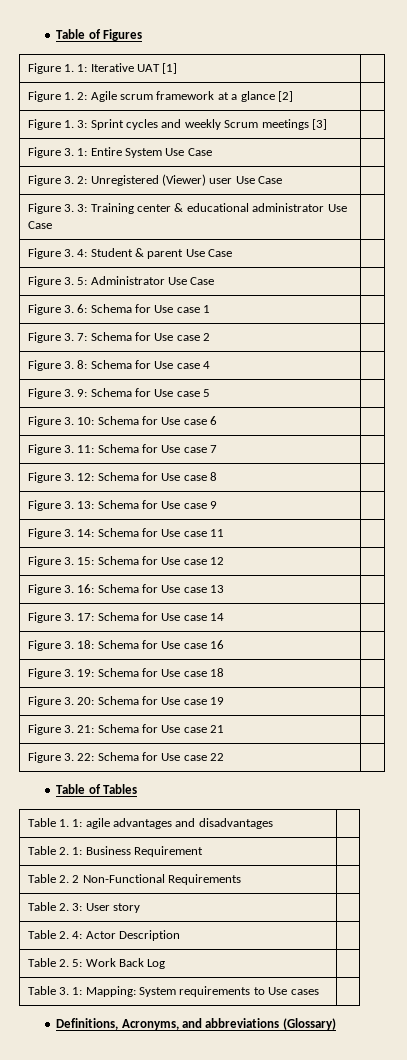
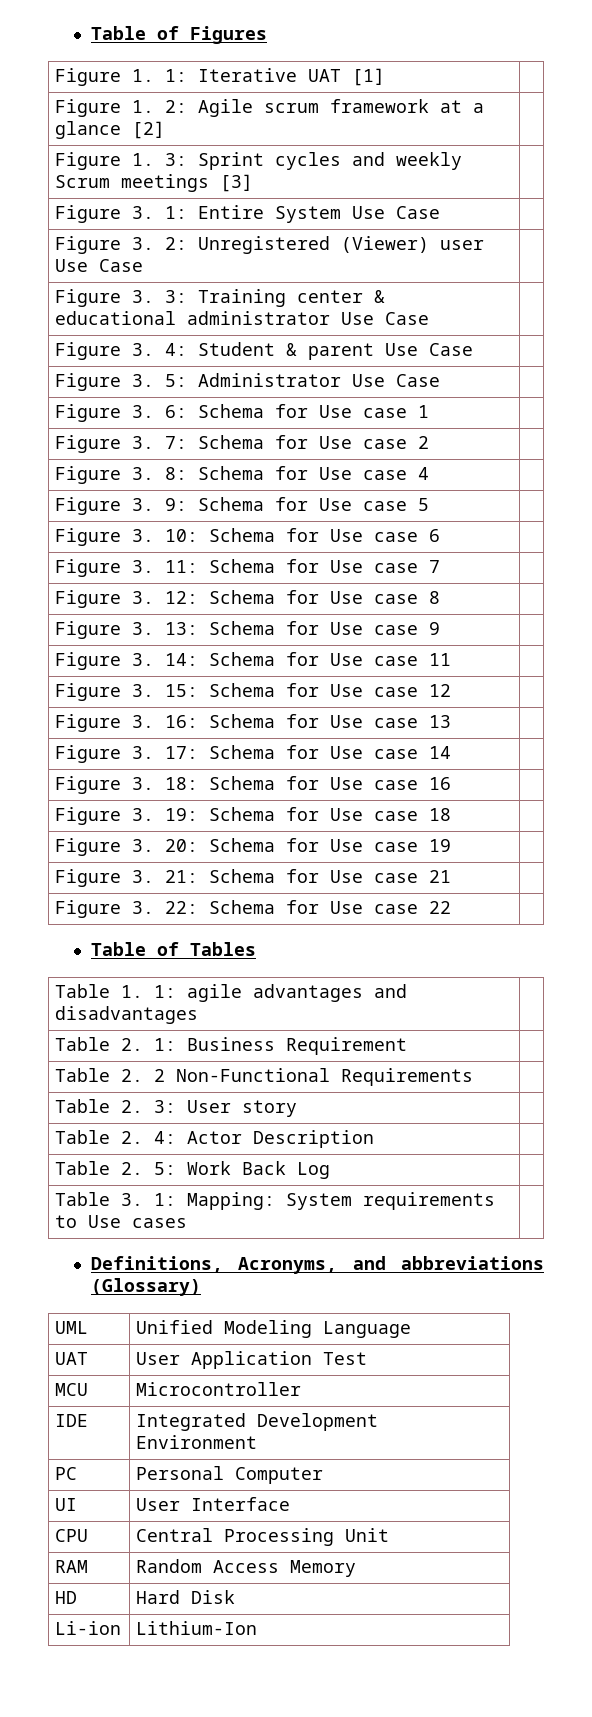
(336, 1024) none -> [55,1321,89,1334] [136,1320,412,1338] [55,1352,89,1365] [136,1351,368,1369] [55,1383,89,1396] [136,1382,302,1396] [55,1414,89,1427] [136,1413,379,1431] [136,1435,258,1449] [55,1467,78,1480] [136,1466,324,1484] [55,1498,78,1511] [136,1497,291,1511] [55,1529,89,1542] [136,1528,390,1546] [55,1560,89,1573] [136,1559,357,1577] [55,1591,78,1604] [136,1590,236,1604] [55,1621,122,1635] [136,1621,258,1635] // UML | Unified Modeling Language // UAT | User Application Test // MCU | Microcontroller // IDE | Integrated Development Environment // PC | Personal Computer // UI | User Interface // CPU | Central Processing Unit // RAM | Random Access Memory // HD | Hard Disk // Li-ion | Lithium-Ion

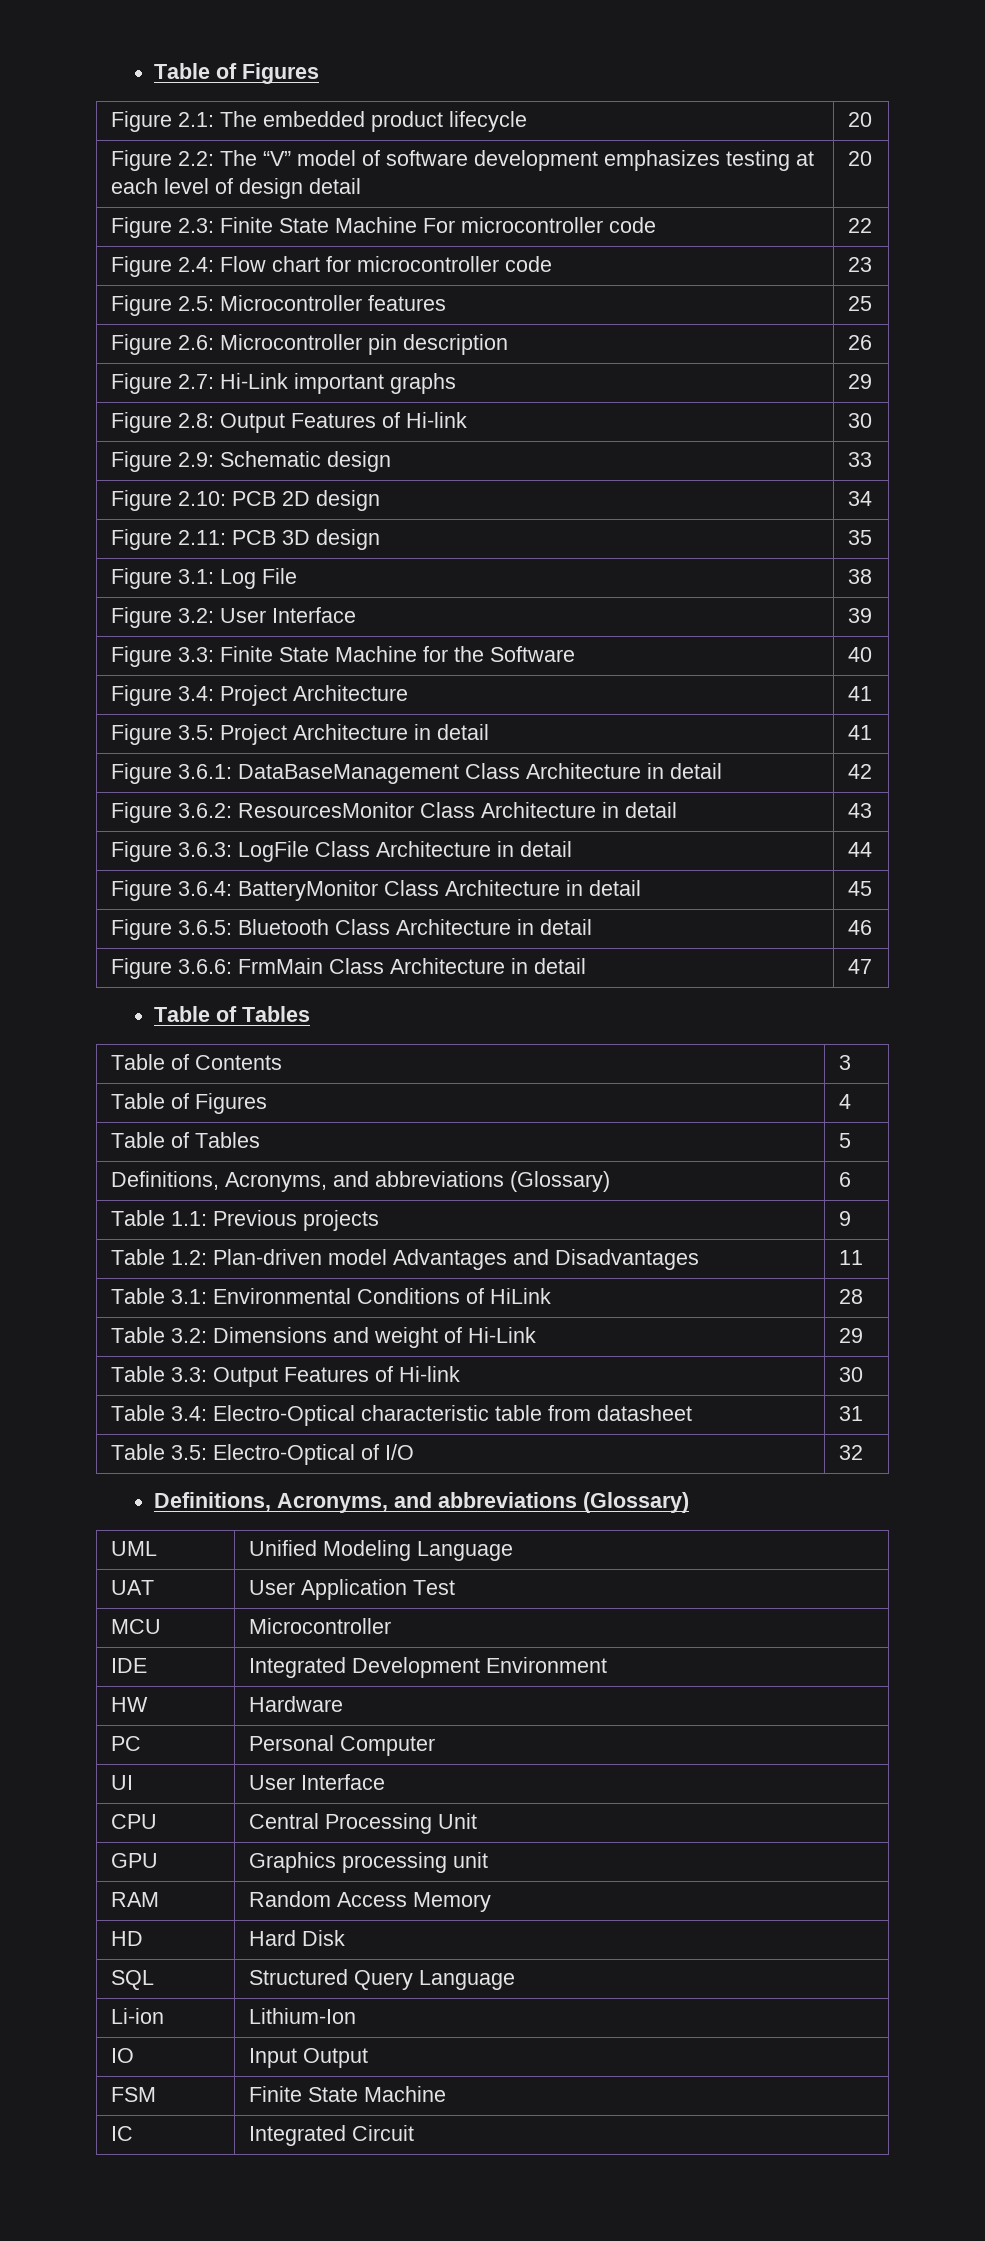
[132,68,386,86] [55,99,485,117] [55,121,166,139] [55,152,463,170] [55,174,254,192] [55,205,441,223] [55,236,485,254] [55,259,144,272] [55,289,386,307] [55,311,430,325] [55,342,474,360] [55,373,441,391] [55,404,430,422] [55,435,430,453] [55,466,430,484] [55,497,430,515] [55,528,441,546] [55,559,441,577] [55,590,441,608] [55,621,441,639] [55,652,452,670] [55,683,452,701] [55,714,452,732] [55,745,452,763] [55,776,452,794] [55,807,452,825] [55,838,452,856] [55,869,452,887] [55,900,452,918] [90,942,256,956] [55,984,408,1002] [55,1006,199,1024] [55,1037,408,1055] [55,1068,474,1086] [55,1099,298,1117] [55,1130,375,1148] [55,1161,331,1179] [55,1192,496,1210] [55,1215,188,1228] 1. 1: Iterative UAT [1] | // Figure 1. 2: Agile scrum framework at a glance [2] | // Figure 1. 3: Sprint cycles and weekly Scrum meetings [3] | // Figure 3. 1: Entire System Use Case | // Figure 3. 2: Unregistered (Viewer) user Use Case | // Figure 3. 3: Training center & educational administrator Use Case | // Figure 3. 4: Student & parent Use Case | // Figure 3. 5: Administrator Use Case | // Figure 3. 6: Schema for Use case 1 | // Figure 3. 7: Schema for Use case 2 | // Figure 3. 8: Schema for Use case 4 | // Figure 3. 9: Schema for Use case 5 | // Figure 3. 10: Schema for Use case 6 | // Figure 3. 11: Schema for Use case 7 | // Figure 3. 12: Schema for Use case 8 | // Figure 3. 13: Schema for Use case 9 | // Figure 3. 14: Schema for Use case 11 | // Figure 3. 15: Schema for Use case 12 | // Figure 3. 16: Schema for Use case 13 | // Figure 3. 17: Schema for Use case 14 | // Figure 3. 18: Schema for Use case 16 | // Figure 3. 19: Schema for Use case 18 | // Figure 3. 20: Schema for Use case 19 | // Figure 3. 21: Schema for Use case 21 | // Figure 3. 22: Schema for Use case 22 | // Table of Tables // Table 1. 1: agile advantages and disadvantages | // Table 2. 1: Business Requirement | // Table 2. 2 Non-Functional Requirements | // Table 2. 3: User story | // Table 2. 4: Actor Description | // Table 2. 5: Work Back Log | // Table 3. 1: Mapping: System requirements to Use cases | -> [177,111,527,132] [847,112,872,127] [110,150,814,171] [110,178,361,199] [847,151,872,166] [110,217,656,238] [847,218,872,233] [110,256,552,277] [847,257,872,272] [110,295,446,316] [847,296,872,311] [110,334,508,355] [847,335,872,350] [110,373,456,394] [847,374,872,389] [110,412,467,433] [847,413,872,428] [110,451,391,472] [847,452,872,467] [110,490,380,511] [847,491,872,506] [110,529,380,550] [847,530,872,545] [110,568,297,589] [847,569,872,584] [110,607,356,628] [847,608,872,623] [110,646,575,667] [847,647,872,662] [110,685,408,706] [847,686,872,701] [110,724,489,745] [847,725,872,740] [110,763,722,784] [847,764,872,779] [110,802,677,823] [847,803,872,818] [110,841,572,862] [847,842,872,857] [110,880,641,901] [847,881,872,896] [110,919,592,940] [847,920,872,935] [110,958,586,979] [847,959,872,974] [154,1006,311,1022] [110,1054,282,1070] [838,1055,851,1070] [110,1093,267,1114] [838,1094,851,1109] [110,1132,260,1148] [838,1133,851,1148] [110,1171,610,1192] [838,1172,851,1187] [110,1210,379,1231] [838,1211,851,1226] [110,1249,699,1270] [838,1250,863,1265] [110,1288,551,1304] [838,1289,863,1304] [110,1327,536,1348] [838,1328,863,1343] [110,1366,460,1387] [838,1367,863,1382] [110,1405,692,1426] [838,1406,863,1421] [110,1444,414,1465] [838,1445,863,1460] 2.1: The embedded product lifecycle | 20 // Figure 2.2: The “V” model of software development emphasizes testing at each level of design detail | 20 // Figure 2.3: Finite State Machine For microcontroller code | 22 // Figure 2.4: Flow chart for microcontroller code | 23 // Figure 2.5: Microcontroller features | 25 // Figure 2.6: Microcontroller pin description | 26 // Figure 2.7: Hi-Link important graphs | 29 // Figure 2.8: Output Features of Hi-link | 30 // Figure 2.9: Schematic design | 33 // Figure 2.10: PCB 2D design | 34 // Figure 2.11: PCB 3D design | 35 // Figure 3.1: Log File | 38 // Figure 3.2: User Interface | 39 // Figure 3.3: Finite State Machine for the Software | 40 // Figure 3.4: Project Architecture | 41 // Figure 3.5: Project Architecture in detail | 41 // Figure 3.6.1: DataBaseManagement Class Architecture in detail | 42 // Figure 3.6.2: ResourcesMonitor Class Architecture in detail | 43 // Figure 3.6.3: LogFile Class Architecture in detail | 44 // Figure 3.6.4: BatteryMonitor Class Architecture in detail | 45 // Figure 3.6.5: Bluetooth Class Architecture in detail | 46 // Figure 3.6.6: FrmMain Class Architecture in detail | 47 // Table of Tables // Table of Contents | 3 // Table of Figures | 4 // Table of Tables | 5 // Definitions, Acronyms, and abbreviations (Glossary) | 6 // Table 1.1: Previous projects | 9 // Table 1.2: Plan-driven model Advantages and Disadvantages | 11 // Table 3.1: Environmental Conditions of HiLink | 28 // Table 3.2: Dimensions and weight of Hi-Link | 29 // Table 3.3: Output Features of Hi-link | 30 // Table 3.4: Electro-Optical characteristic table from datasheet | 31 // Table 3.5: Electro-Optical of I/O | 32
(258, 1442) none -> [110,1697,148,1712] [248,1696,343,1712] // HW | Hardware
(390, 1535) none -> [110,1853,158,1868] [248,1852,488,1873] // GPU | Graphics processing unit
[55,1621,122,1635] [136,1621,258,1635] Li-ion | Lithium-Ion -> [110,1970,154,1990] [248,1969,515,1990] [110,2008,164,2024] [248,2008,356,2024] [110,2048,134,2063] [248,2048,368,2068] [110,2087,156,2102] [248,2086,446,2102] [110,2126,133,2141] [248,2125,414,2146] SQL | Structured Query Language // Li-ion | Lithium-Ion // IO | Input Output // FSM | Finite State Machine // IC | Integrated Circuit

